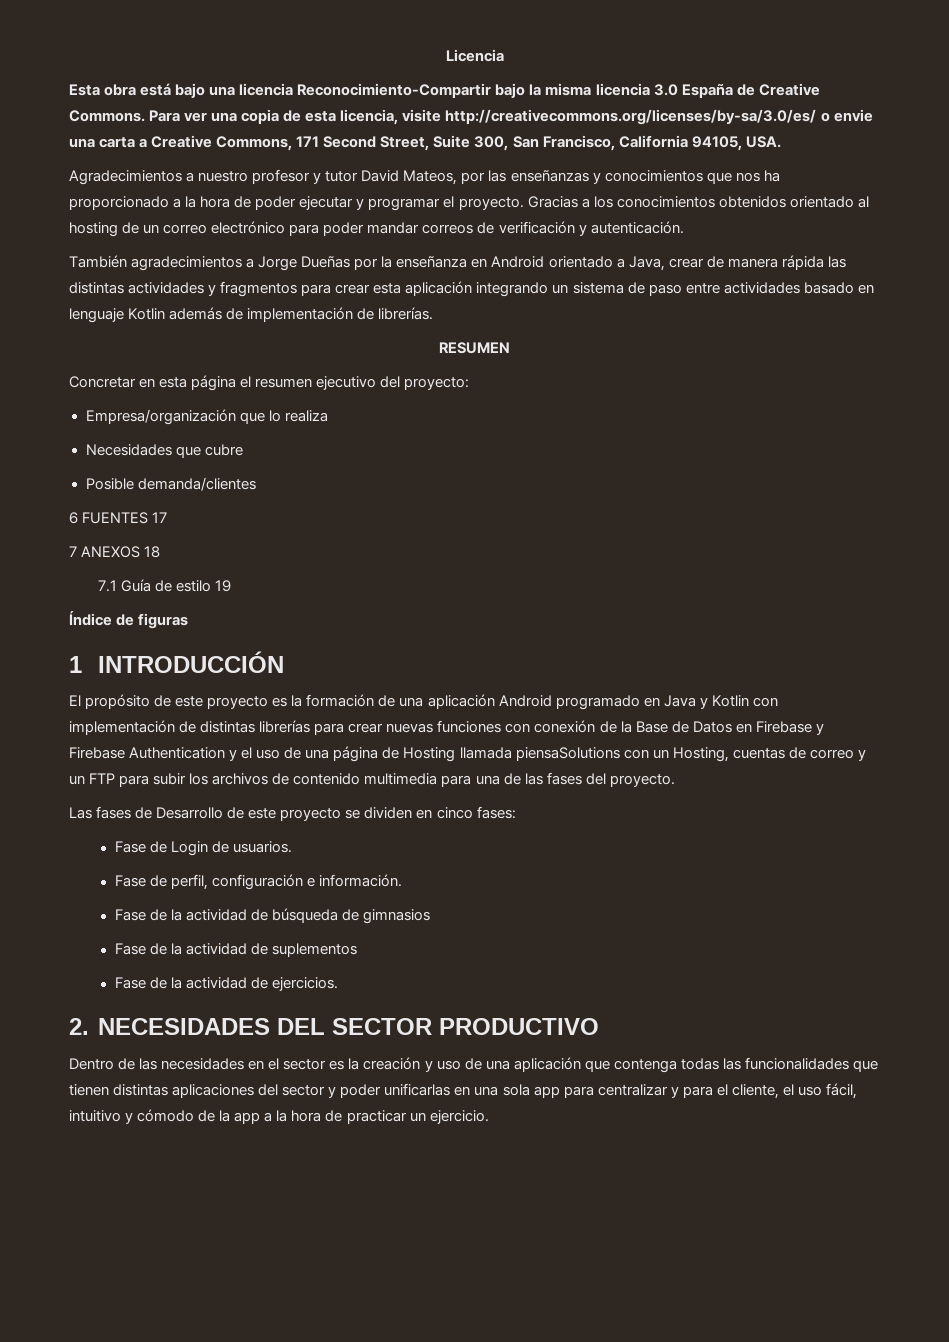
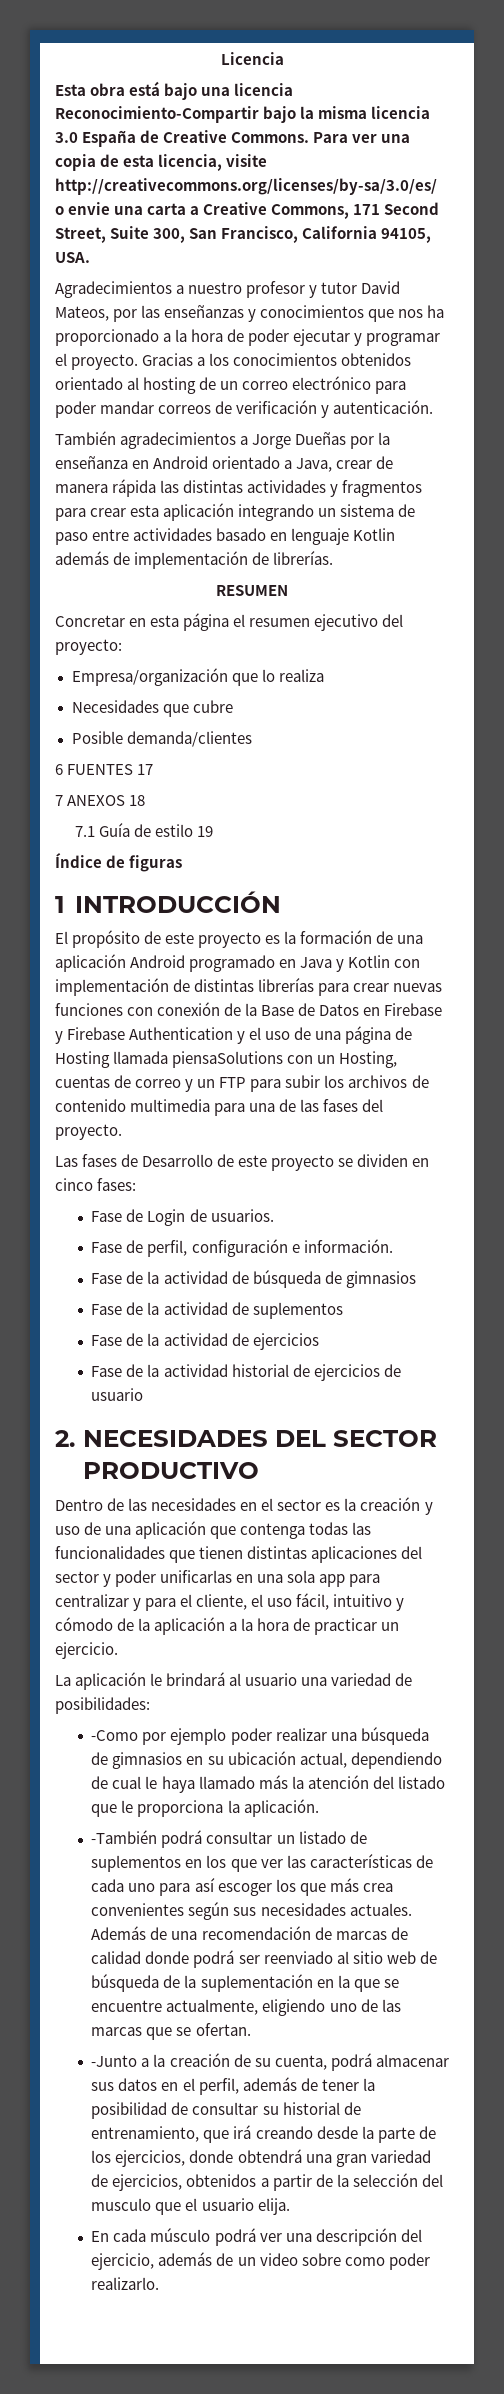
[271,977,338,991] ejercicios. -> [252,1333,319,1350] [91,1364,401,1381] [91,1388,144,1401] ejercicios // Fase de la actividad historial de ejercicios de usuario
[234,1112,261,1124] app -> [154,1617,226,1635] aplicación
(489, 1117) none -> [55,1672,413,1690] [55,1697,150,1714] [91,1727,429,1745] [91,1751,442,1769] [91,1775,445,1793] [91,1799,319,1817] [91,1830,367,1848] [91,1854,433,1872] [91,1878,393,1896] [91,1902,412,1920] [91,1926,408,1940] [91,1950,437,1968] [91,1974,399,1992] [91,1999,401,2016] [91,2023,251,2040] [91,2053,449,2071] [91,2077,375,2095] [91,2102,361,2119] [91,2125,436,2143] [91,2149,431,2167] [91,2173,443,2191] [91,2198,290,2215] [91,2228,422,2246] [91,2252,430,2270] [91,2277,160,2290] // La aplicación le brindará al usuario una variedad de posibilidades: // -Como por ejemplo poder realizar una búsqueda de gimnasios en su ubicación actual, dependiendo de cual le haya llamado más la atención del listado que le proporciona la aplicación. // -También podrá consultar un listado de suplementos en los que ver las características de cada uno para así escoger los que más crea convenientes según sus necesidades actuales. Además de una recomendación de marcas de calidad donde podrá ser reenviado al sitio web de búsqueda de la suplementación en la que se encuentre actualmente, eligiendo uno de las marcas que se ofertan. // -Junto a la creación de su cuenta, podrá almacenar sus datos en el perfil, además de tener la posibilidad de consultar su historial de entrenamiento, que irá creando desde la parte de los ejercicios, donde obtendrá una gran variedad de ejercicios, obtenidos a partir de la selección del musculo que el usuario elija. // En cada músculo podrá ver una descripción del ejercicio, además de un video sobre como poder realizarlo.

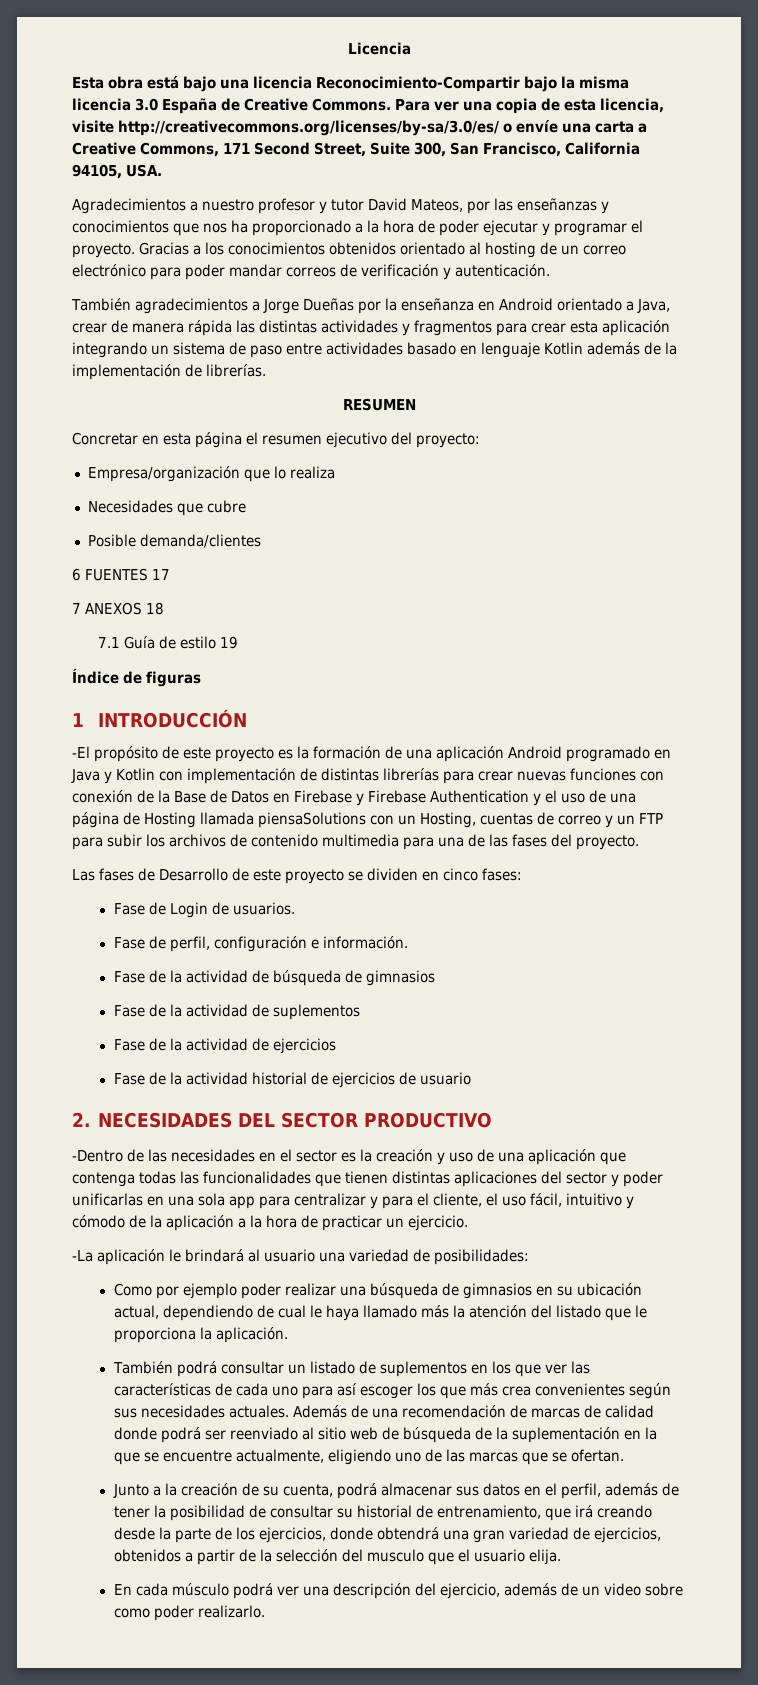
[68,202,111,215] envie -> [516,120,558,133] envíe
(131, 558) none -> [665,342,677,355] la
[55,931,68,944] El -> [72,746,90,758] -El
[55,1499,103,1511] Dentro -> [72,1150,123,1162] -Dentro
[55,1675,71,1686] La -> [72,1250,93,1262] -La
[91,1730,139,1741] -Como -> [113,1283,152,1296] Como
[91,1830,158,1844] -También -> [112,1361,173,1374] También
[91,2055,138,2067] -Junto -> [112,1484,149,1498] Junto

